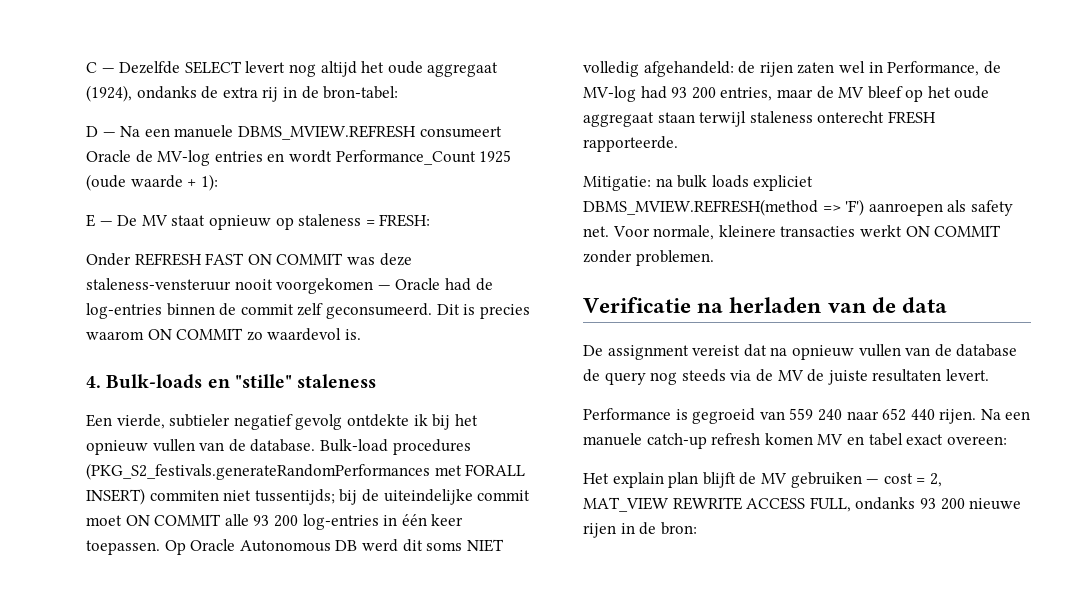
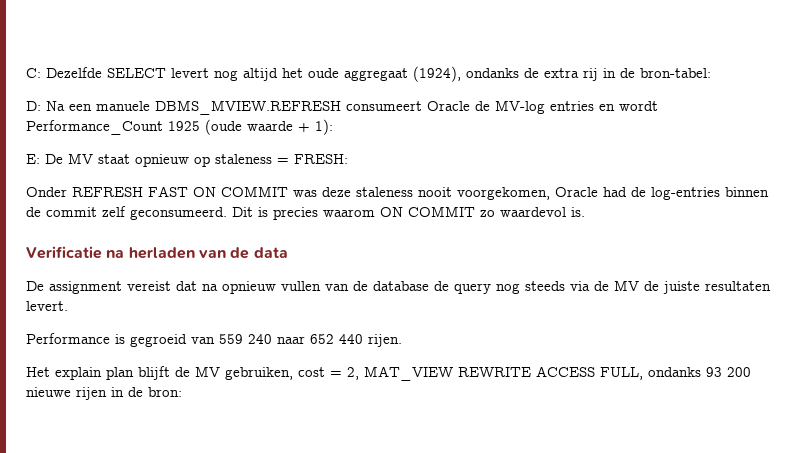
[86,62,115,73] C — -> [26,68,41,78] C:
[86,126,116,137] D — -> [26,101,41,111] D:
[86,214,113,227] E — -> [26,154,40,164] E:
[86,278,391,294] staleness-vensteruur nooit voorgekomen — -> [356,187,550,200] staleness nooit voorgekomen,
[86,374,377,389] [86,414,478,430] [86,439,471,455] [86,463,526,480] [86,488,531,505] [86,514,464,530] [86,539,504,555] [583,61,1001,77] [583,86,990,102] [583,111,936,127] [583,136,678,152] [583,175,814,191] [583,199,1013,216] [583,225,1002,240] [583,250,714,266] // 4. Bulk-loads en "stille" staleness // Een vierde, subtieler negatief gevolg ontdekte ik bij het opnieuw vullen van de database. Bulk-load procedures (PKG_S2_festivals.generateRandomPerformances met FORALL INSERT) commiten niet tussentijds; bij de uiteindelijke commit moet ON COMMIT alle 93 200 log-entries in één keer toepassen. Op Oracle Autonomous DB werd dit soms NIET volledig afgehandeld: de rijen zaten wel in Performance, de MV-log had 93 200 entries, maar de MV bleef op het oude aggregaat staan terwijl staleness onterecht FRESH rapporteerde. // Mitigatie: na bulk loads expliciet DBMS_MVIEW.REFRESH(method => 'F') aanroepen als safety net. Voor normale, kleinere transacties werkt ON COMMIT zonder problemen. -> (585, 212) none
[980,409,1031,420] [583,433,1007,449] Na een manuele catch-up refresh komen MV en tabel exact overeen: -> (402, 340) none
[790,472,880,488] gebruiken — -> [225,367,293,380] gebruiken,

